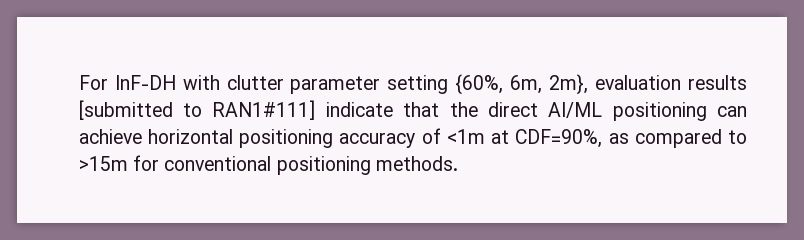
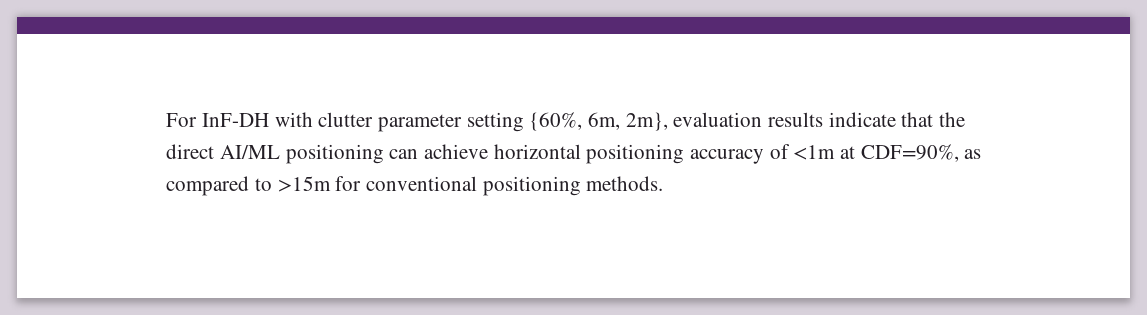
[78,100,316,120] [submitted to RAN1#111] -> (823, 119) none

